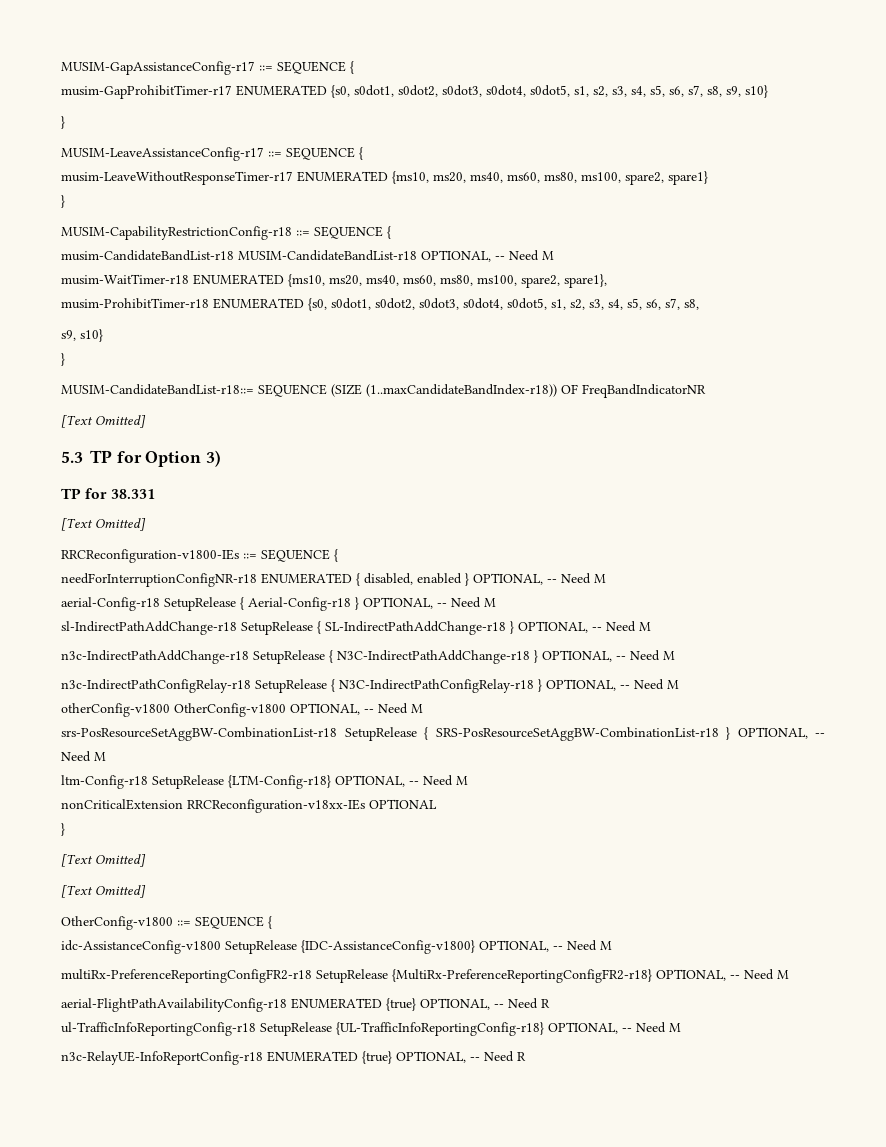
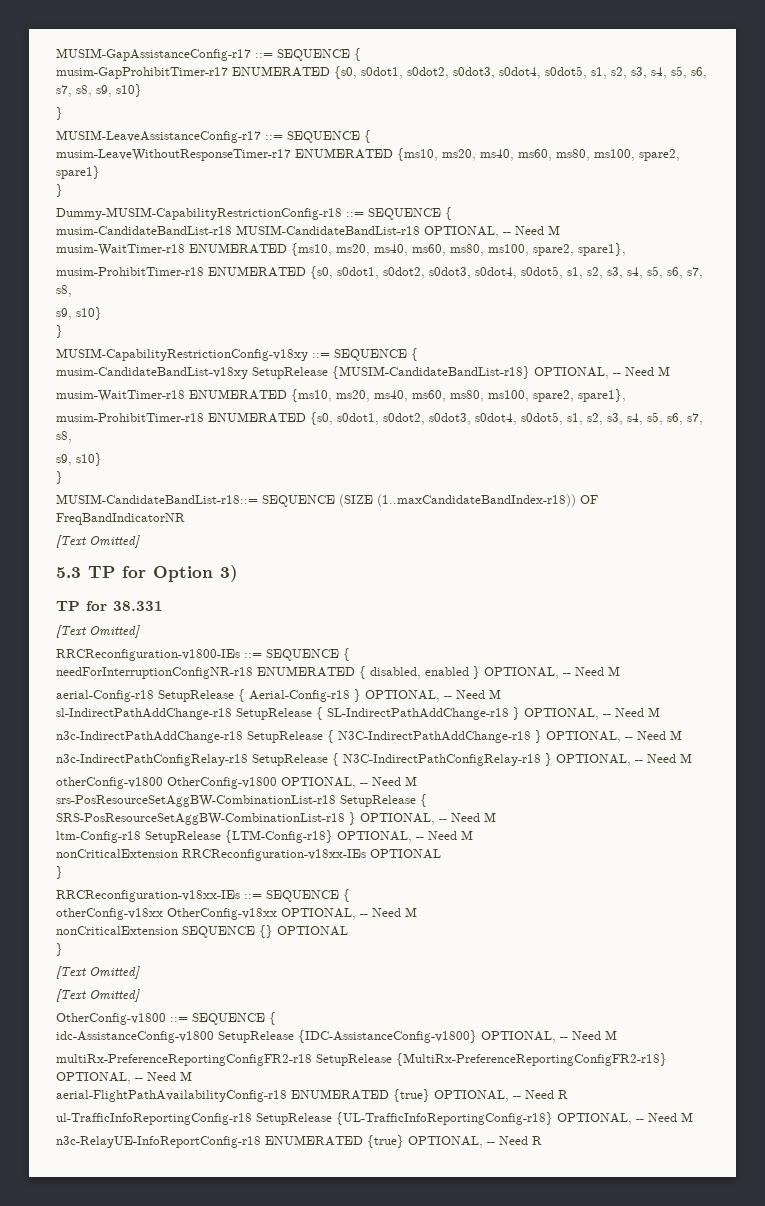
[61,226,292,240] MUSIM-CapabilityRestrictionConfig-r18 -> [56,207,342,220] Dummy-MUSIM-CapabilityRestrictionConfig-r18
(65, 359) none -> [56,348,418,361] [56,366,670,379] [56,389,626,402] [56,412,703,425] [56,431,72,443] [56,453,102,466] [56,471,63,484] // MUSIM-CapabilityRestrictionConfig-v18xy ::= SEQUENCE { // musim-CandidateBandList-v18xy SetupRelease {MUSIM-CandidateBandList-r18} OPTIONAL, -- Need M // musim-WaitTimer-r18 ENUMERATED {ms10, ms20, ms40, ms60, ms80, ms100, spare2, spare1}, // musim-ProhibitTimer-r18 ENUMERATED {s0, s0dot1, s0dot2, s0dot3, s0dot4, s0dot5, s1, s2, s3, s4, s5, s6, s7, s8, // s9, s10} // }
(65, 829) none -> [56,889,350,902] [56,907,417,920] [56,925,348,938] [56,943,63,956] // RRCReconfiguration-v18xx-IEs ::= SEQUENCE { // otherConfig-v18xx OtherConfig-v18xx OPTIONAL, -- Need M // nonCriticalExtension SEQUENCE {} OPTIONAL // }

